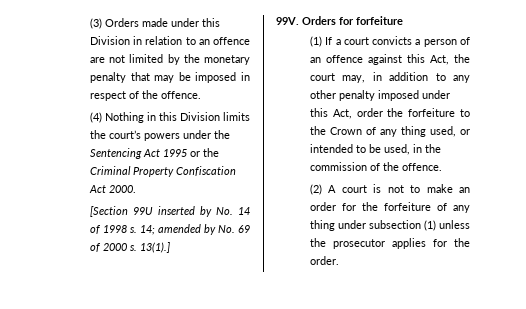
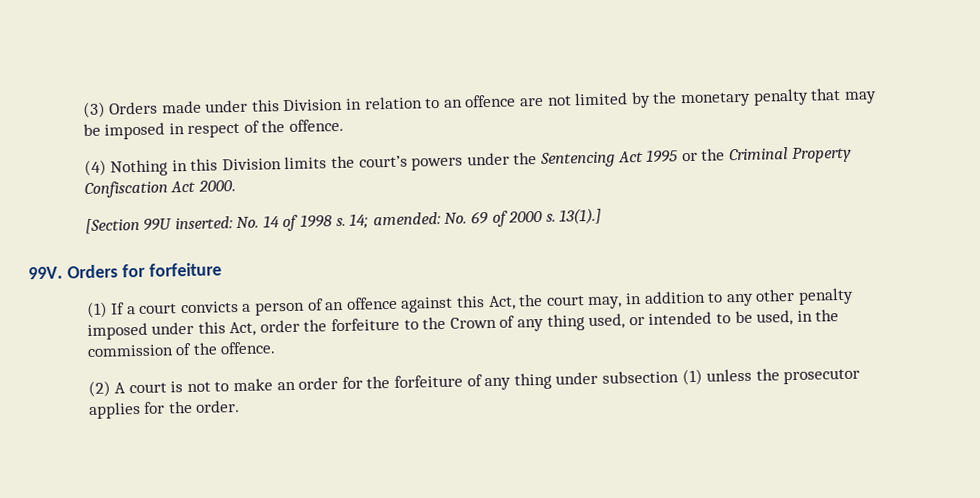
[157,206,212,217] inserted by -> [174,216,233,230] inserted:
[157,224,216,235] amended by -> [372,211,441,226] amended:

